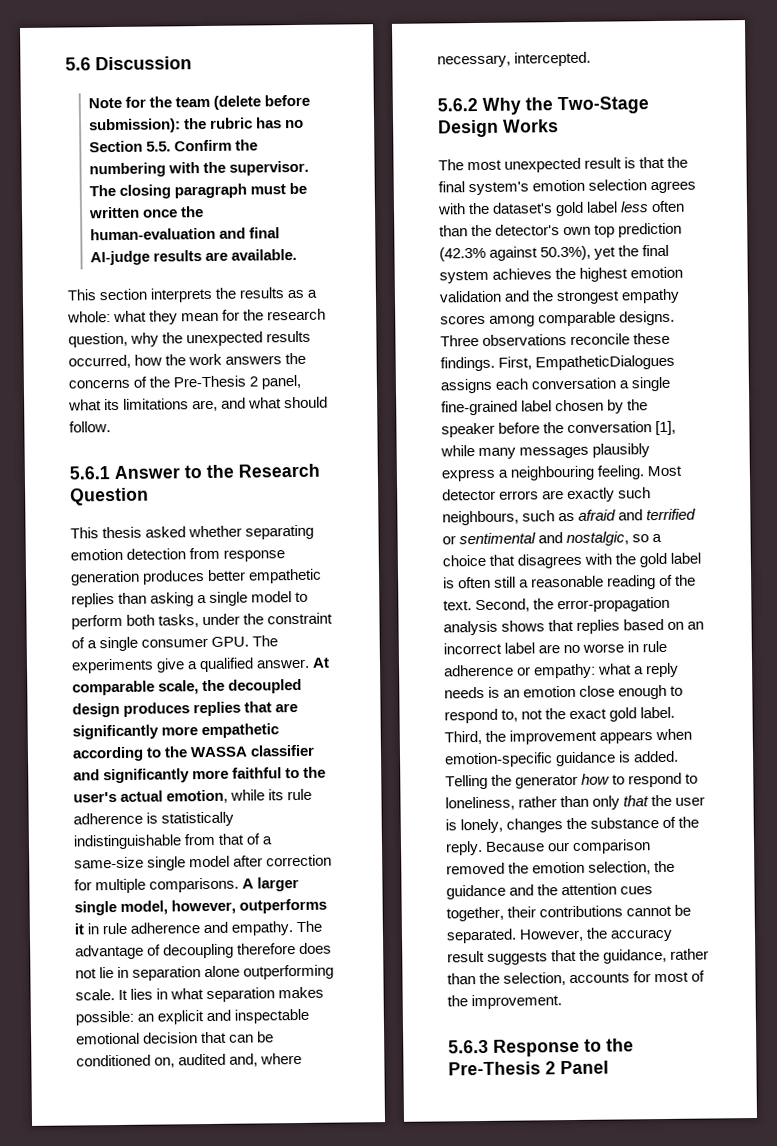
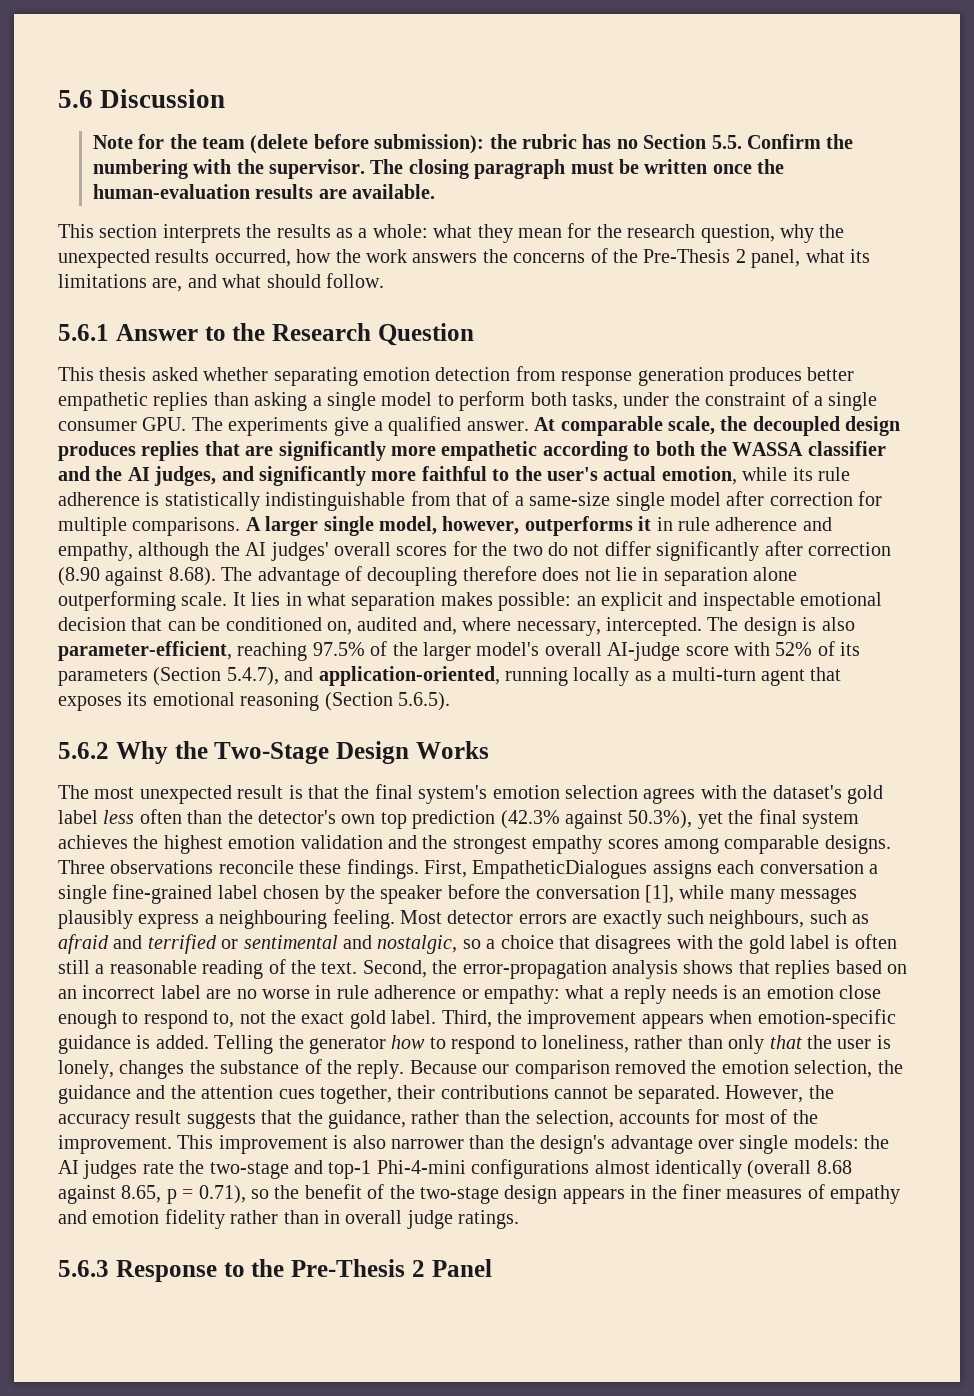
[219,227,281,239] [90,250,151,266] and final AI-judge -> (250, 191) none
(163, 752) none -> [655,441,695,456] both
(100, 775) none -> [95,466,254,486] the AI judges, and
[231,921,294,936] empathy. -> [58,541,891,561] [58,567,216,586] empathy, although the AI judges' overall scores for the two do not differ significantly after correction (8.90 against 8.68).
(592, 59) none -> [707,617,855,636] [58,641,861,661] [58,666,842,686] [58,692,450,711] The design is also parameter-efficient, reaching 97.5% of the larger model's overall AI-judge score with 52% of its parameters (Section 5.4.7), and application-oriented, running locally as a multi-turn agent that exposes its emotional reasoning (Section 5.6.5).
(563, 1002) none -> [177,1135,890,1154] [58,1159,852,1179] [58,1184,901,1204] [58,1209,520,1229] This improvement is also narrower than the design's advantage over single models: the AI judges rate the two-stage and top-1 Phi-4-mini configurations almost identically (overall 8.68 against 8.65, p = 0.71), so the benefit of the two-stage design appears in the finer measures of empathy and emotion fidelity rather than in overall judge ratings.

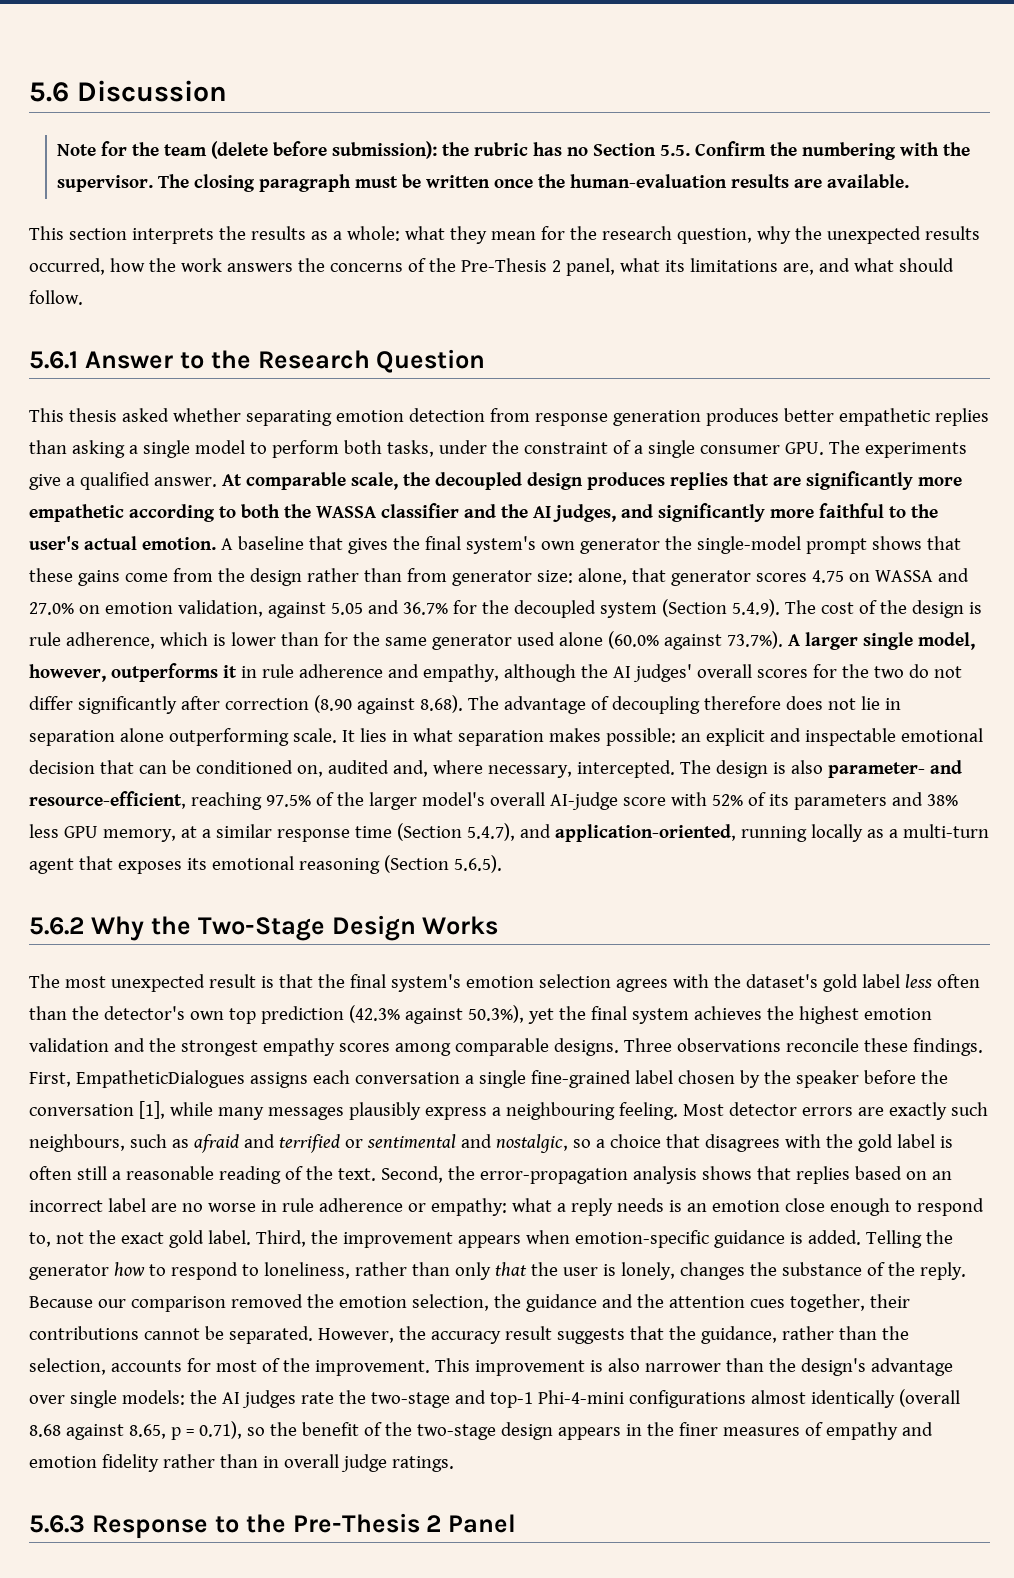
[661,466,850,485] [58,491,883,511] [58,517,241,536] emotion, while its rule adherence is statistically indistinguishable from that of a same-size single model after correction for multiple comparisons. -> [141,536,961,554] [29,568,969,586] [29,599,982,618] [29,631,783,650] emotion. A baseline that gives the final system's own generator the single-model prompt shows that these gains come from the design rather than from generator size: alone, that generator scores 4.75 on WASSA and 27.0% on emotion validation, against 5.05 and 36.7% for the decoupled system (Section 5.4.9). The cost of the design is rule adherence, which is lower than for the same generator used alone (60.0% against 73.7%).
[58,641,232,661] parameter-efficient, -> [827,760,962,778] [29,791,186,809] parameter- and resource-efficient,
(148, 677) none -> [891,792,958,806] [29,824,392,842] and 38% less GPU memory, at a similar response time

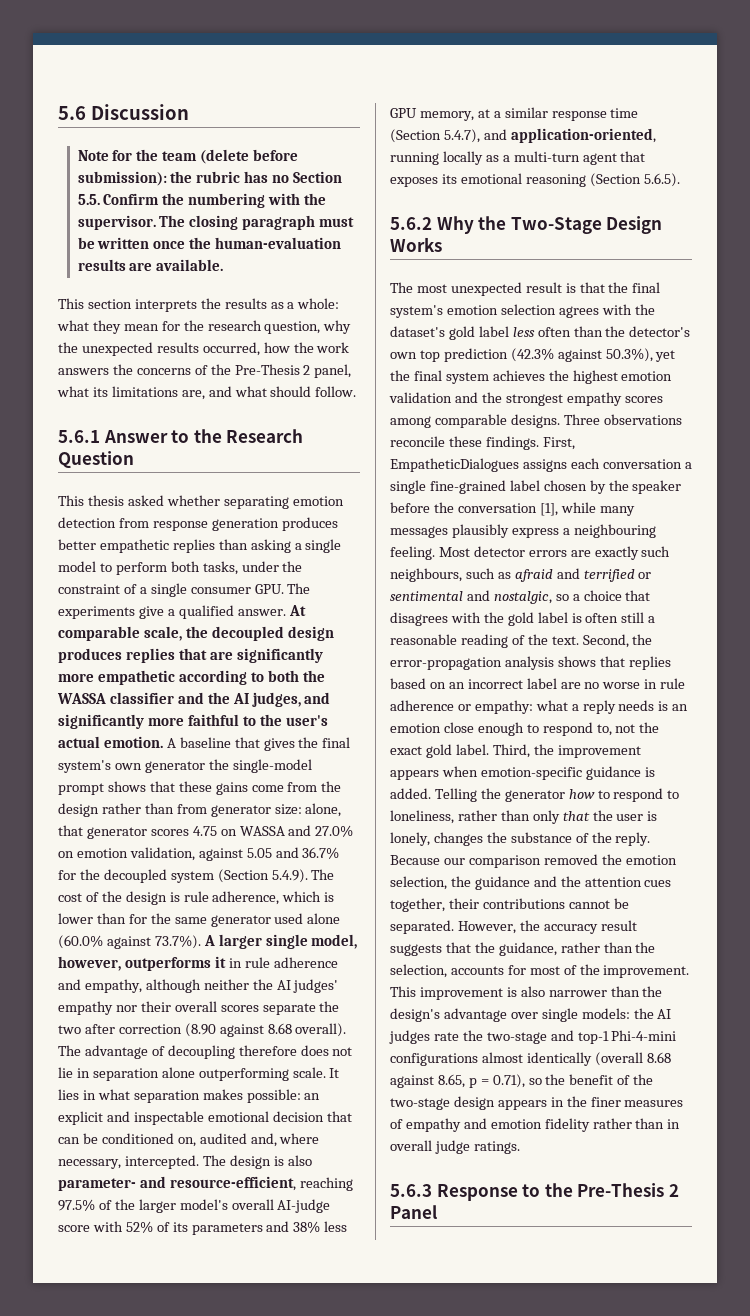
(576, 673) none -> [203,979,249,990] neither
(692, 673) none -> [58,1001,171,1015] empathy nor their
[812,664,837,678] for -> [262,1003,316,1015] separate
[908,664,962,678] [29,696,177,714] do not differ significantly -> (81, 1029) none
[419,695,463,713] 8.68). -> [267,1023,347,1037] 8.68 overall).

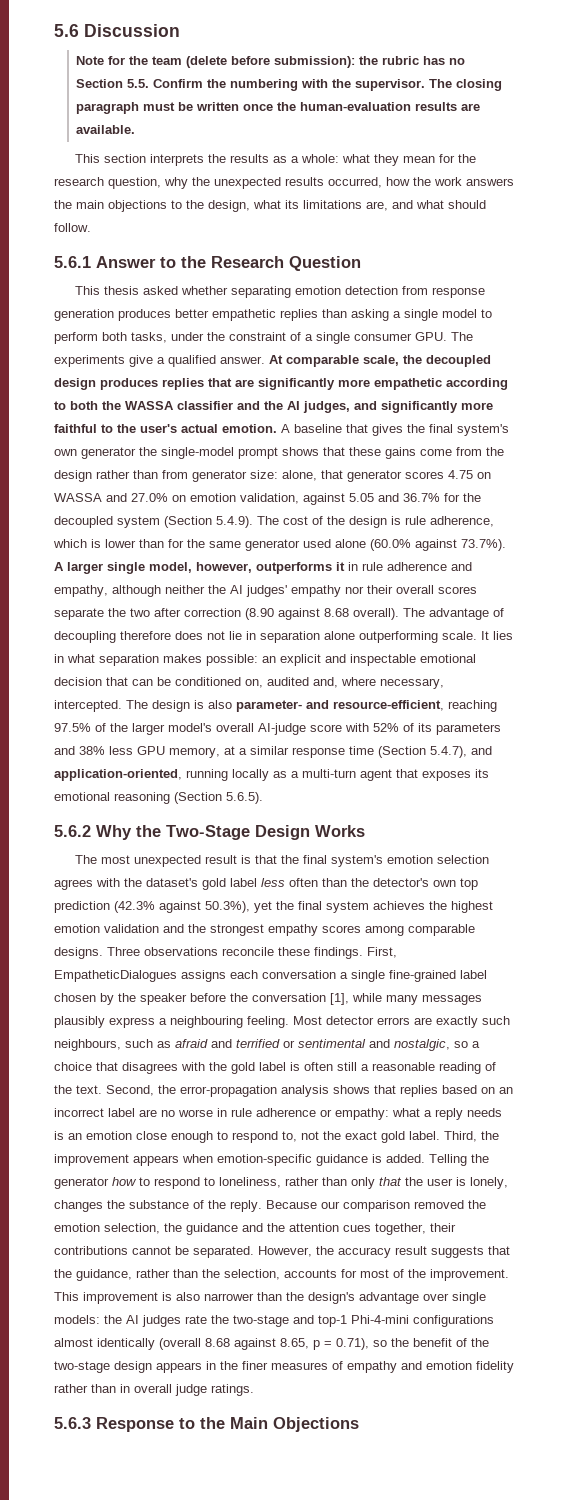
[136,364,352,378] concerns of the Pre-Thesis 2 panel, -> [76,200,250,212] main objections to the design,
[577,1183,679,1197] [390,1205,437,1219] Pre-Thesis 2 Panel -> [230,1417,359,1432] Main Objections

